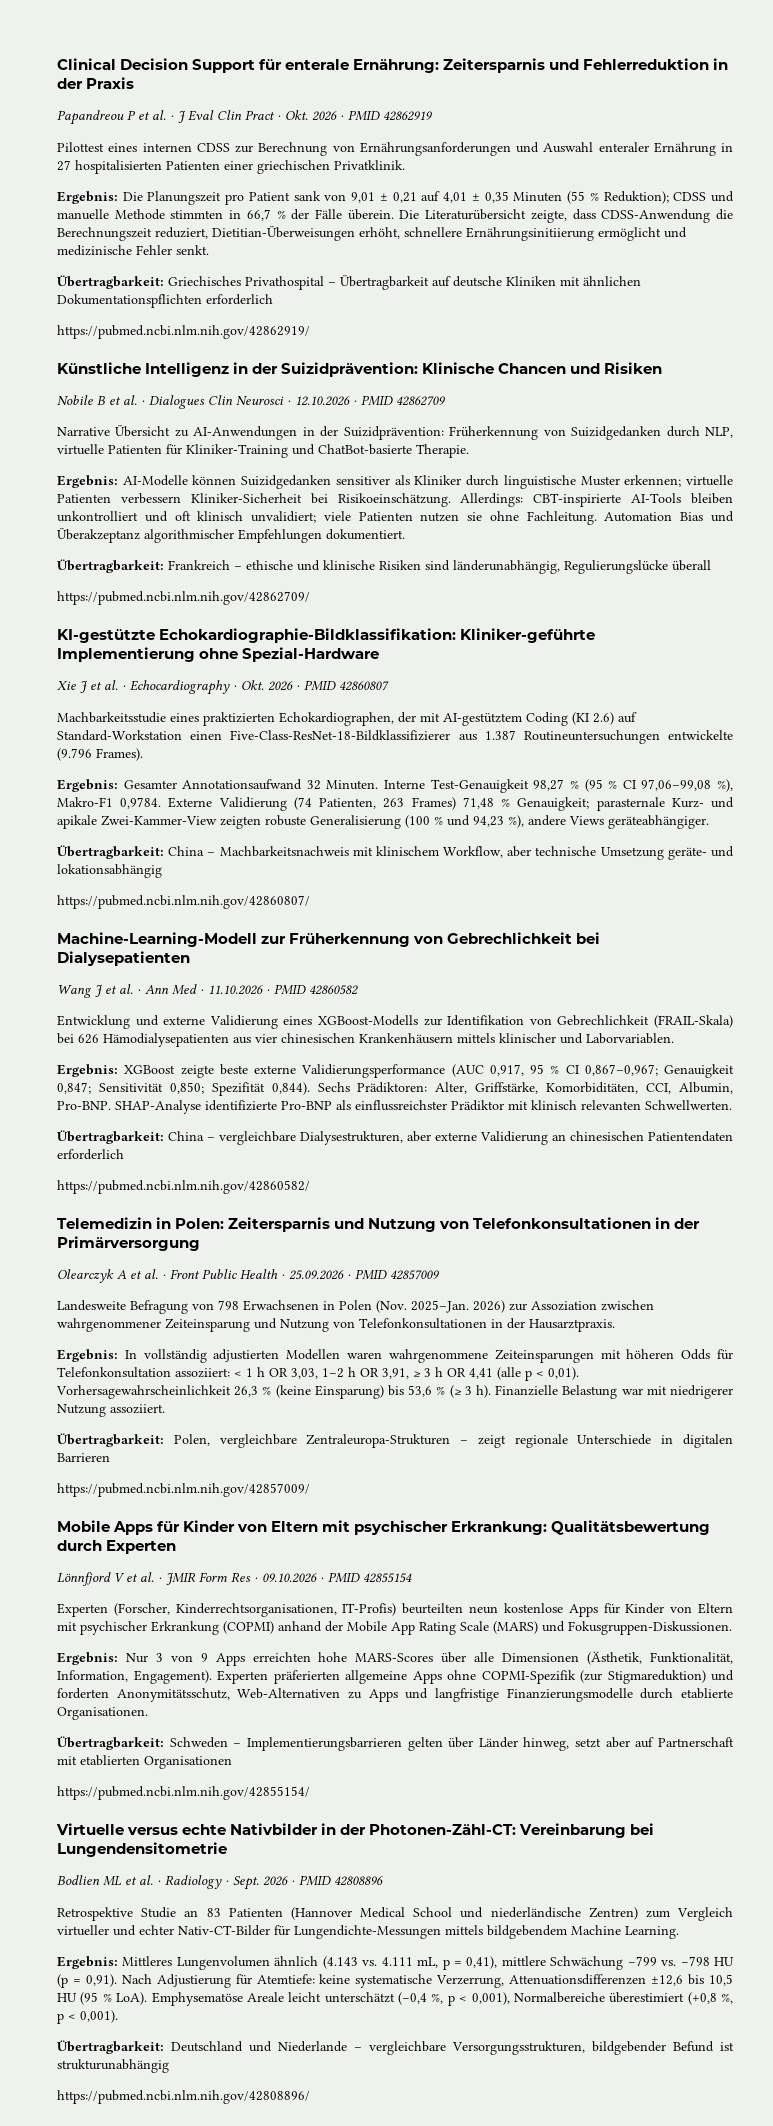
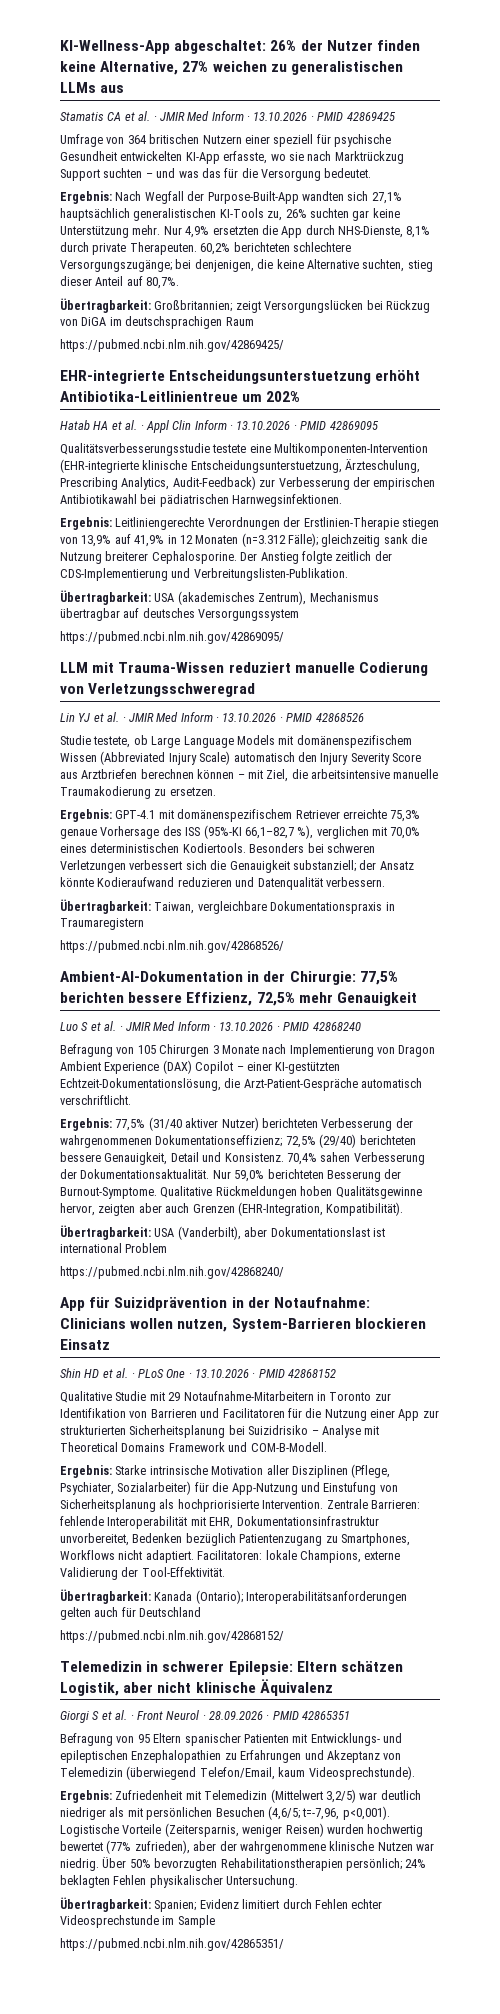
[57,58,729,73] [57,77,135,89] [57,110,433,125] [57,142,733,156] [57,160,405,174] [57,191,734,205] [57,209,733,223] [57,226,687,241] [57,245,209,256] [57,275,641,290] [57,294,273,308] [57,325,310,339] [57,362,663,377] [57,395,446,409] [57,425,734,440] [57,444,469,458] [57,475,734,489] [57,493,733,507] [57,511,734,525] [57,528,405,543] [57,559,711,574] [57,591,310,605] [57,628,596,643] [57,647,380,662] [57,680,389,695] [57,712,637,726] [57,730,733,744] [57,748,143,761] [57,779,734,793] [57,797,735,811] [57,815,709,829] [57,845,734,860] [57,864,162,878] [57,895,310,909] [57,932,601,947] [57,951,190,966] [57,984,359,998] [57,1015,734,1029] [57,1033,674,1047] [57,1064,734,1078] [57,1082,733,1096] [57,1100,732,1114] [57,1130,733,1145] [57,1149,124,1160] [57,1180,310,1194] [57,1217,701,1232] [57,1236,200,1251] [57,1269,440,1283] [57,1300,654,1314] [57,1318,615,1332] [57,1349,734,1363] [57,1367,579,1381] [56,1385,733,1399] [57,1404,165,1417] [57,1433,734,1448] [57,1453,110,1462] [57,1483,310,1497] [57,1520,711,1535] [57,1540,177,1554] [57,1572,412,1586] [57,1603,734,1617] [57,1621,732,1635] [57,1651,733,1666] [57,1670,734,1684] [57,1688,733,1702] [57,1707,148,1720] [57,1736,734,1751] [57,1755,232,1769] [57,1786,310,1800] [56,1823,655,1838] [57,1842,227,1857] [57,1875,383,1890] [57,1907,733,1921] [57,1925,679,1939] [57,1956,734,1970] [57,1974,733,1988] [57,1992,733,2006] [57,2010,118,2024] [57,2040,734,2055] [57,2059,169,2073] [57,2090,310,2104] Clinical Decision Support für enterale Ernährung: Zeitersparnis und Fehlerreduktion in der Praxis // Papandreou P et al. · J Eval Clin Pract · Okt. 2026 · PMID 42862919 // Pilottest eines internen CDSS zur Berechnung von Ernährungsanforderungen und Auswahl enteraler Ernährung in 27 hospitalisierten Patienten einer griechischen Privatklinik. // Ergebnis: Die Planungszeit pro Patient sank von 9,01 ± 0,21 auf 4,01 ± 0,35 Minuten (55 % Reduktion); CDSS und manuelle Methode stimmten in 66,7 % der Fälle überein. Die Literaturübersicht zeigte, dass CDSS-Anwendung die Berechnungszeit reduziert, Dietitian-Überweisungen erhöht, schnellere Ernährungsinitiierung ermöglicht und medizinische Fehler senkt. // Übertragbarkeit: Griechisches Privathospital – Übertragbarkeit auf deutsche Kliniken mit ähnlichen Dokumentationspflichten erforderlich // https://pubmed.ncbi.nlm.nih.gov/42862919/ // Künstliche Intelligenz in der Suizidprävention: Klinische Chancen und Risiken // Nobile B et al. · Dialogues Clin Neurosci · 12.10.2026 · PMID 42862709 // Narrative Übersicht zu AI-Anwendungen in der Suizidprävention: Früherkennung von Suizidgedanken durch NLP, virtuelle Patienten für Kliniker-Training und ChatBot-basierte Therapie. // Ergebnis: AI-Modelle können Suizidgedanken sensitiver als Kliniker durch linguistische Muster erkennen; virtuelle Patienten verbessern Kliniker-Sicherheit bei Risikoeinschätzung. Allerdings: CBT-inspirierte AI-Tools bleiben unkontrolliert und oft klinisch unvalidiert; viele Patienten nutzen sie ohne Fachleitung. Automation Bias und Überakzeptanz algorithmischer Empfehlungen dokumentiert. // Übertragbarkeit: Frankreich – ethische und klinische Risiken sind länderunabhängig, Regulierungslücke überall // https://pubmed.ncbi.nlm.nih.gov/42862709/ // KI-gestützte Echokardiographie-Bildklassifikation: Kliniker-geführte Implementierung ohne Spezial-Hardware // Xie J et al. · Echocardiography · Okt. 2026 · PMID 42860807 // Machbarkeitsstudie eines praktizierten Echokardiographen, der mit AI-gestütztem Coding (KI 2.6) auf Standard-Workstation einen Five-Class-ResNet-18-Bildklassifizierer aus 1.387 Routineuntersuchungen entwickelte (9.796 Frames). // Ergebnis: Gesamter Annotationsaufwand 32 Minuten. Interne Test-Genauigkeit 98,27 % (95 % CI 97,06–99,08 %), Makro-F1 0,9784. Externe Validierung (74 Patienten, 263 Frames) 71,48 % Genauigkeit; parasternale Kurz- und apikale Zwei-Kammer-View zeigten robuste Generalisierung (100 % und 94,23 %), andere Views geräteabhängiger. // Übertragbarkeit: China – Machbarkeitsnachweis mit klinischem Workflow, aber technische Umsetzung geräte- und lokationsabhängig // https://pubmed.ncbi.nlm.nih.gov/42860807/ // Machine-Learning-Modell zur Früherkennung von Gebrechlichkeit bei Dialysepatienten // Wang J et al. · Ann Med · 11.10.2026 · PMID 42860582 // Entwicklung und externe Validierung eines XGBoost-Modells zur Identifikation von Gebrechlichkeit (FRAIL-Skala) bei 626 Hämodialysepatienten aus vier chinesischen Krankenhäusern mittels klinischer und Laborvariablen. // Ergebnis: XGBoost zeigte beste externe Validierungsperformance (AUC 0,917, 95 % CI 0,867–0,967; Genauigkeit 0,847; Sensitivität 0,850; Spezifität 0,844). Sechs Prädiktoren: Alter, Griffstärke, Komorbiditäten, CCI, Albumin, Pro-BNP. SHAP-Analyse identifizierte Pro-BNP als einflussreichster Prädiktor mit klinisch relevanten Schwellwerten. // Übertragbarkeit: China – vergleichbare Dialysestrukturen, aber externe Validierung an chinesischen Patientendaten erforderlich // https://pubmed.ncbi.nlm.nih.gov/42860582/ // Telemedizin in Polen: Zeitersparnis und Nutzung von Telefonkonsultationen in der Primärversorgung // Olearczyk A et al. · Front Public Health · 25.09.2026 · PMID 42857009 // Landesweite Befragung von 798 Erwachsenen in Polen (Nov. 2025–Jan. 2026) zur Assoziation zwischen wahrgenommener Zeiteinsparung und Nutzung von Telefonkonsultationen in der Hausarztpraxis. // Ergebnis: In vollständig adjustierten Modellen waren wahrgenommene Zeiteinsparungen mit höheren Odds für Telefonkonsultation assoziiert: < 1 h OR 3,03, 1–2 h OR 3,91, ≥ 3 h OR 4,41 (alle p < 0,01). Vorhersagewahrscheinlichkeit 26,3 % (keine Einsparung) bis 53,6 % (≥ 3 h). Finanzielle Belastung war mit niedrigerer Nutzung assoziiert. // Übertragbarkeit: Polen, vergleichbare Zentraleuropa-Strukturen – zeigt regionale Unterschiede in digitalen Barrieren // https://pubmed.ncbi.nlm.nih.gov/42857009/ // Mobile Apps für Kinder von Eltern mit psychischer Erkrankung: Qualitätsbewertung durch Experten // Lönnfjord V et al. · JMIR Form Res · 09.10.2026 · PMID 42855154 // Experten (Forscher, Kinderrechtsorganisationen, IT-Profis) beurteilten neun kostenlose Apps für Kinder von Eltern mit psychischer Erkrankung (COPMI) anhand der Mobile App Rating Scale (MARS) und Fokusgruppen-Diskussionen. // Ergebnis: Nur 3 von 9 Apps erreichten hohe MARS-Scores über alle Dimensionen (Ästhetik, Funktionalität, Information, Engagement). Experten präferierten allgemeine Apps ohne COPMI-Spezifik (zur Stigmareduktion) und forderten Anonymitätsschutz, Web-Alternativen zu Apps und langfristige Finanzierungsmodelle durch etablierte Organisationen. // Übertragbarkeit: Schweden – Implementierungsbarrieren gelten über Länder hinweg, setzt aber auf Partnerschaft mit etablierten Organisationen // https://pubmed.ncbi.nlm.nih.gov/42855154/ // Virtuelle versus echte Nativbilder in der Photonen-Zähl-CT: Vereinbarung bei Lungendensitometrie // Bodlien ML et al. · Radiology · Sept. 2026 · PMID 42808896 // Retrospektive Studie an 83 Patienten (Hannover Medical School und niederländische Zentren) zum Vergleich virtueller und echter Nativ-CT-Bilder für Lungendichte-Messungen mittels bildgebendem Machine Learning. // Ergebnis: Mittleres Lungenvolumen ähnlich (4.143 vs. 4.111 mL, p = 0,41), mittlere Schwächung −799 vs. −798 HU (p = 0,91). Nach Adjustierung für Atemtiefe: keine systematische Verzerrung, Attenuationsdifferenzen ±12,6 bis 10,5 HU (95 % LoA). Emphysematöse Areale leicht unterschätzt (−0,4 %, p < 0,001), Normalbereiche überestimiert (+0,8 %, p < 0,001). // Übertragbarkeit: Deutschland und Niederlande – vergleichbare Versorgungsstrukturen, bildgebender Befund ist strukturunabhängig // https://pubmed.ncbi.nlm.nih.gov/42808896/ -> [60,40,420,54] [60,61,403,75] [60,82,125,93] [60,111,396,121] [60,134,391,147] [60,151,404,164] [60,168,372,181] [60,191,402,204] [60,208,400,221] [60,225,431,238] [60,242,351,255] [60,259,433,272] [60,276,180,289] [60,298,430,313] [60,316,254,329] [60,339,284,352] [60,370,421,384] [60,391,301,402] [60,420,379,433] [60,443,429,456] [60,459,421,473] [60,476,436,490] [60,494,343,507] [60,517,439,530] [60,533,428,547] [60,551,392,564] [60,568,348,581] [60,590,379,605] [60,608,300,621] [60,631,284,644] [60,662,428,676] [60,683,256,697] [60,712,364,722] [60,735,412,748] [60,751,421,765] [60,769,439,782] [60,786,216,799] [60,809,421,822] [60,825,421,839] [60,843,375,853] [60,860,414,873] [60,877,385,890] [60,899,395,914] [60,918,144,930] [60,940,284,953] [60,971,398,985] [60,992,417,1006] [60,1021,361,1031] [60,1044,436,1057] [60,1060,341,1074] [60,1078,423,1091] [60,1095,131,1105] [60,1117,413,1131] [60,1134,416,1148] [60,1152,425,1165] [60,1169,402,1182] [60,1186,422,1199] [60,1202,404,1216] [60,1225,385,1240] [60,1243,168,1253] [60,1266,284,1279] [60,1297,370,1311] [60,1318,426,1332] [60,1339,110,1350] [60,1368,337,1378] [60,1391,391,1403] [60,1408,439,1421] [60,1425,380,1438] [60,1442,327,1452] [60,1464,391,1478] [60,1481,398,1495] [60,1499,420,1512] [60,1516,379,1529] [60,1533,410,1546] [60,1550,401,1563] [60,1567,225,1580] [60,1589,408,1604] [60,1607,202,1620] [60,1630,284,1643] [60,1661,403,1675] [60,1679,333,1696] [60,1710,351,1723] [60,1733,402,1746] [60,1750,402,1763] [60,1766,415,1780] [60,1789,421,1803] [60,1806,390,1820] [60,1823,424,1837] [60,1840,434,1854] [60,1857,427,1871] [60,1875,299,1888] [60,1897,383,1912] [60,1915,215,1928] [60,1938,284,1951] KI-Wellness-App abgeschaltet: 26% der Nutzer finden keine Alternative, 27% weichen zu generalistischen LLMs aus // Stamatis CA et al. · JMIR Med Inform · 13.10.2026 · PMID 42869425 // Umfrage von 364 britischen Nutzern einer speziell für psychische Gesundheit entwickelten KI-App erfasste, wo sie nach Marktrückzug Support suchten – und was das für die Versorgung bedeutet. // Ergebnis: Nach Wegfall der Purpose-Built-App wandten sich 27,1% hauptsächlich generalistischen KI-Tools zu, 26% suchten gar keine Unterstützung mehr. Nur 4,9% ersetzten die App durch NHS-Dienste, 8,1% durch private Therapeuten. 60,2% berichteten schlechtere Versorgungszugänge; bei denjenigen, die keine Alternative suchten, stieg dieser Anteil auf 80,7%. // Übertragbarkeit: Großbritannien; zeigt Versorgungslücken bei Rückzug von DiGA im deutschsprachigen Raum // https://pubmed.ncbi.nlm.nih.gov/42869425/ // EHR-integrierte Entscheidungsunterstuetzung erhöht Antibiotika-Leitlinientreue um 202% // Hatab HA et al. · Appl Clin Inform · 13.10.2026 · PMID 42869095 // Qualitätsverbesserungsstudie testete eine Multikomponenten-Intervention (EHR-integrierte klinische Entscheidungsunterstuetzung, Ärzteschulung, Prescribing Analytics, Audit-Feedback) zur Verbesserung der empirischen Antibiotikawahl bei pädiatrischen Harnwegsinfektionen. // Ergebnis: Leitliniengerechte Verordnungen der Erstlinien-Therapie stiegen von 13,9% auf 41,9% in 12 Monaten (n=3.312 Fälle); gleichzeitig sank die Nutzung breiterer Cephalosporine. Der Anstieg folgte zeitlich der CDS-Implementierung und Verbreitungslisten-Publikation. // Übertragbarkeit: USA (akademisches Zentrum), Mechanismus übertragbar auf deutsches Versorgungssystem // https://pubmed.ncbi.nlm.nih.gov/42869095/ // LLM mit Trauma-Wissen reduziert manuelle Codierung von Verletzungsschweregrad // Lin YJ et al. · JMIR Med Inform · 13.10.2026 · PMID 42868526 // Studie testete, ob Large Language Models mit domänenspezifischem Wissen (Abbreviated Injury Scale) automatisch den Injury Severity Score aus Arztbriefen berechnen können – mit Ziel, die arbeitsintensive manuelle Traumakodierung zu ersetzen. // Ergebnis: GPT-4.1 mit domänenspezifischem Retriever erreichte 75,3% genaue Vorhersage des ISS (95%-KI 66,1–82,7 %), verglichen mit 70,0% eines deterministischen Kodiertools. Besonders bei schweren Verletzungen verbessert sich die Genauigkeit substanziell; der Ansatz könnte Kodieraufwand reduzieren und Datenqualität verbessern. // Übertragbarkeit: Taiwan, vergleichbare Dokumentationspraxis in Traumaregistern // https://pubmed.ncbi.nlm.nih.gov/42868526/ // Ambient-AI-Dokumentation in der Chirurgie: 77,5% berichten bessere Effizienz, 72,5% mehr Genauigkeit // Luo S et al. · JMIR Med Inform · 13.10.2026 · PMID 42868240 // Befragung von 105 Chirurgen 3 Monate nach Implementierung von Dragon Ambient Experience (DAX) Copilot – einer KI-gestützten Echtzeit-Dokumentationslösung, die Arzt-Patient-Gespräche automatisch verschriftlicht. // Ergebnis: 77,5% (31/40 aktiver Nutzer) berichteten Verbesserung der wahrgenommenen Dokumentationseffizienz; 72,5% (29/40) berichteten bessere Genauigkeit, Detail und Konsistenz. 70,4% sahen Verbesserung der Dokumentationsaktualität. Nur 59,0% berichteten Besserung der Burnout-Symptome. Qualitative Rückmeldungen hoben Qualitätsgewinne hervor, zeigten aber auch Grenzen (EHR-Integration, Kompatibilität). // Übertragbarkeit: USA (Vanderbilt), aber Dokumentationslast ist international Problem // https://pubmed.ncbi.nlm.nih.gov/42868240/ // App für Suizidprävention in der Notaufnahme: Clinicians wollen nutzen, System-Barrieren blockieren Einsatz // Shin HD et al. · PLoS One · 13.10.2026 · PMID 42868152 // Qualitative Studie mit 29 Notaufnahme-Mitarbeitern in Toronto zur Identifikation von Barrieren und Facilitatoren für die Nutzung einer App zur strukturierten Sicherheitsplanung bei Suizidrisiko – Analyse mit Theoretical Domains Framework und COM-B-Modell. // Ergebnis: Starke intrinsische Motivation aller Disziplinen (Pflege, Psychiater, Sozialarbeiter) für die App-Nutzung und Einstufung von Sicherheitsplanung als hochpriorisierte Intervention. Zentrale Barrieren: fehlende Interoperabilität mit EHR, Dokumentationsinfrastruktur unvorbereitet, Bedenken bezüglich Patientenzugang zu Smartphones, Workflows nicht adaptiert. Facilitatoren: lokale Champions, externe Validierung der Tool-Effektivität. // Übertragbarkeit: Kanada (Ontario); Interoperabilitätsanforderungen gelten auch für Deutschland // https://pubmed.ncbi.nlm.nih.gov/42868152/ // Telemedizin in schwerer Epilepsie: Eltern schätzen Logistik, aber nicht klinische Äquivalenz // Giorgi S et al. · Front Neurol · 28.09.2026 · PMID 42865351 // Befragung von 95 Eltern spanischer Patienten mit Entwicklungs- und epileptischen Enzephalopathien zu Erfahrungen und Akzeptanz von Telemedizin (überwiegend Telefon/Email, kaum Videosprechstunde). // Ergebnis: Zufriedenheit mit Telemedizin (Mittelwert 3,2/5) war deutlich niedriger als mit persönlichen Besuchen (4,6/5; t=-7,96, p<0,001). Logistische Vorteile (Zeitersparnis, weniger Reisen) wurden hochwertig bewertet (77% zufrieden), aber der wahrgenommene klinische Nutzen war niedrig. Über 50% bevorzugten Rehabilitationstherapien persönlich; 24% beklagten Fehlen physikalischer Untersuchung. // Übertragbarkeit: Spanien; Evidenz limitiert durch Fehlen echter Videosprechstunde im Sample // https://pubmed.ncbi.nlm.nih.gov/42865351/

